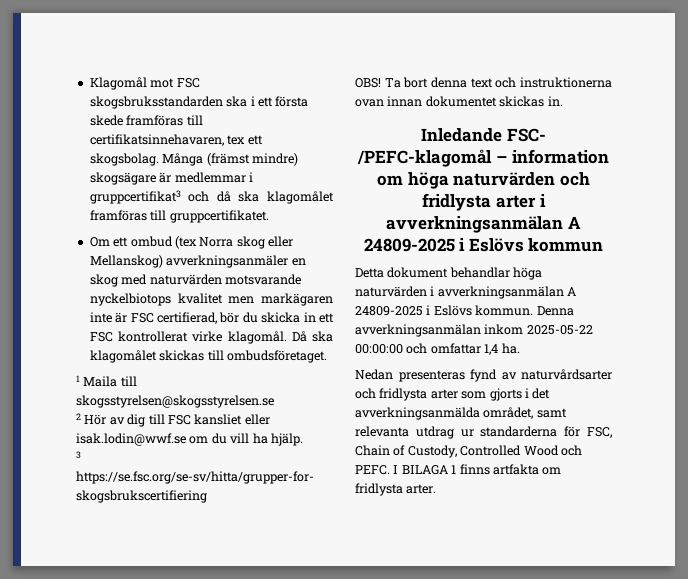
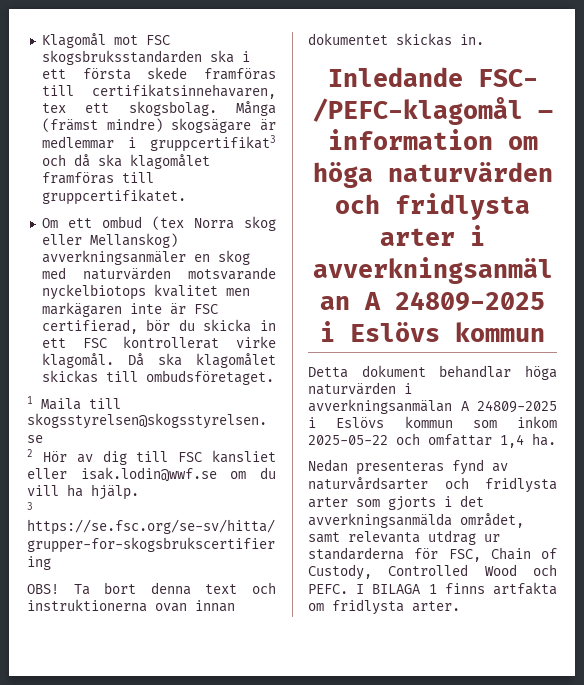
[475,305,574,316] [355,324,481,337] kommun. Denna avverkningsanmälan -> [404,416,497,428] kommun som
[355,344,403,354] 00:00:00 -> (388, 440) none

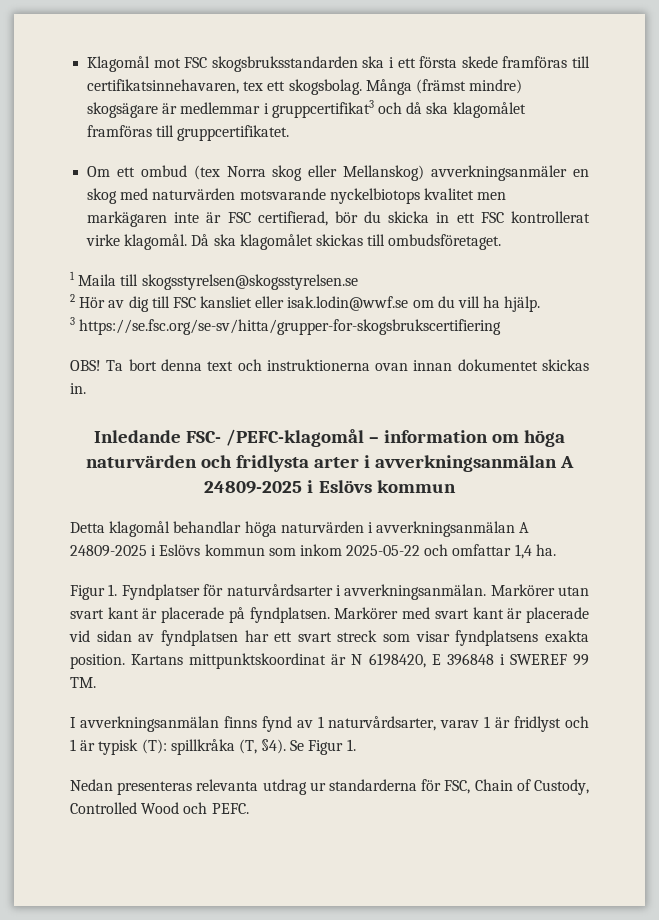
[361,365,426,377] dokument -> [109,521,171,537] klagomål
[308,459,508,475] [308,477,557,493] [308,495,484,511] [308,513,524,528] [308,532,340,543] Nedan presenteras fynd av naturvårdsarter och fridlysta arter som gjorts i det avverkningsanmälda området, samt -> [70,584,589,600] [70,607,590,623] [69,630,589,646] [70,653,590,669] [70,677,96,688] [70,716,590,732] [70,739,356,755] [70,779,193,795] Figur 1. Fyndplatser för naturvårdsarter i avverkningsanmälan. Markörer utan svart kant är placerade på fyndplatsen. Markörer med svart kant är placerade vid sidan av fyndplatsen har ett svart streck som visar fyndplatsens exakta position. Kartans mittpunktskoordinat är N 6198420, E 396848 i SWEREF 99 TM. // I avverkningsanmälan finns fynd av 1 naturvårdsarter, varav 1 är fridlyst och 1 är typisk (T): spillkråka (T, §4). Se Figur 1. // Nedan presenteras
[356,582,557,595] [308,599,460,615] I BILAGA 1 finns artfakta om fridlysta arter. -> (249, 808) none

